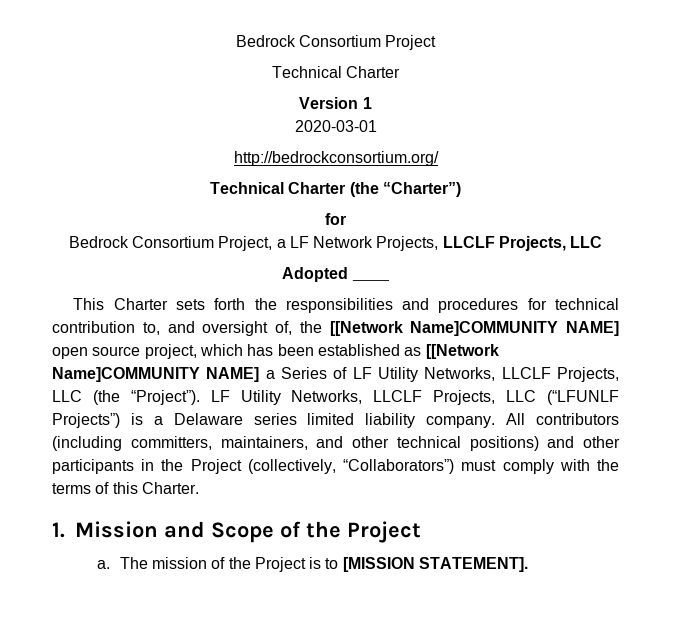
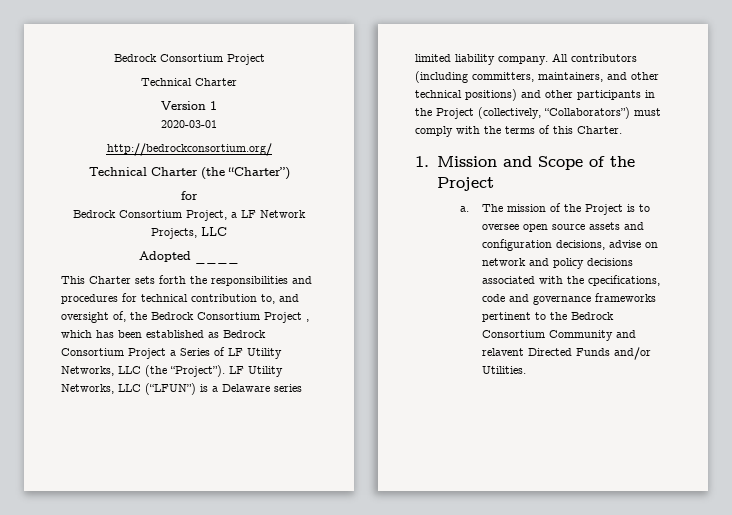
[442,236,567,251] LLCLF Projects, -> (197, 233) none
[329,321,619,336] [52,344,197,359] [[Network Name]COMMUNITY NAME] open source project, -> [151,312,309,323] Bedrock Consortium Project ,
[425,344,499,359] [52,367,260,382] [[Network Name]COMMUNITY NAME] -> [223,330,266,338] [61,348,166,359] Bedrock Consortium Project
[501,367,619,382] LLCLF Projects, -> (114, 371) none
[373,390,620,405] [52,413,120,428] LLCLF Projects, LLC (“LFUNLF Projects”) -> [118,383,196,395] LLC (“LFUN”)
[342,557,529,572] [MISSION STATEMENT]. -> [482,222,645,232] [482,239,659,251] [482,258,634,269] [482,275,661,286] [482,293,657,305] [482,312,615,322] [482,330,637,341] [482,347,652,360] [482,366,527,374] oversee open source assets and configuration decisions, advise on network and policy decisions associated with the cpecifications, code and governance frameworks pertinent to the Bedrock Consortium Community and relavent Directed Funds and/or Utilities.

